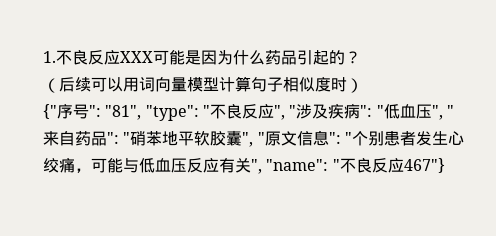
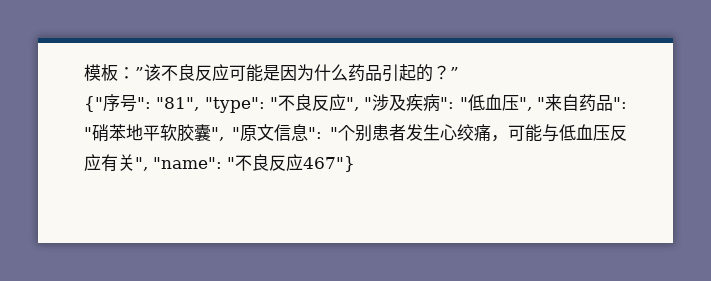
[43,50,153,65] 1.不良反应XXX -> [84,64,229,81] 模板：”该不良反应
[43,76,363,93] // （后续可以用词向量模型计算句子相似度时） -> [450,67,459,79] ”

